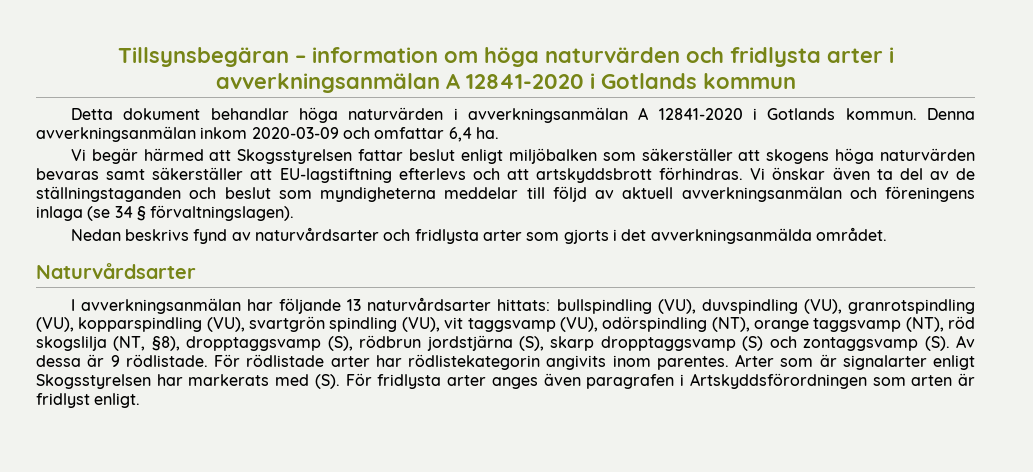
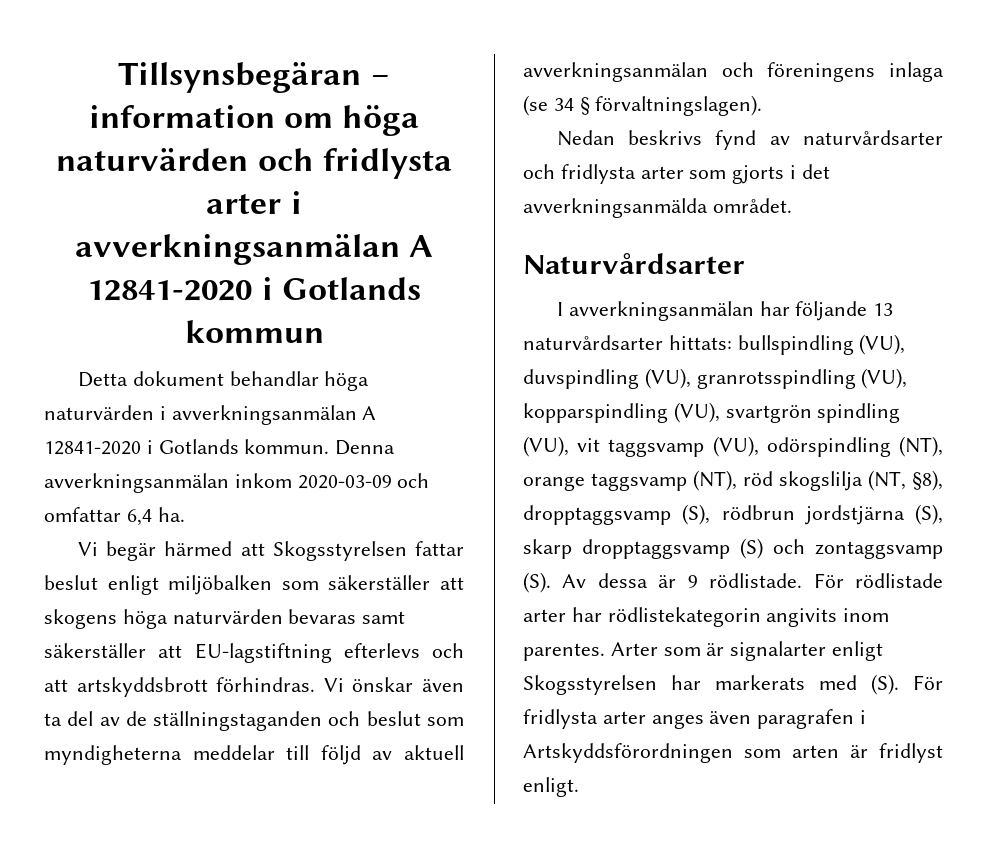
[848,299,976,314] granrotspindling -> [696,369,856,389] granrotsspindling

